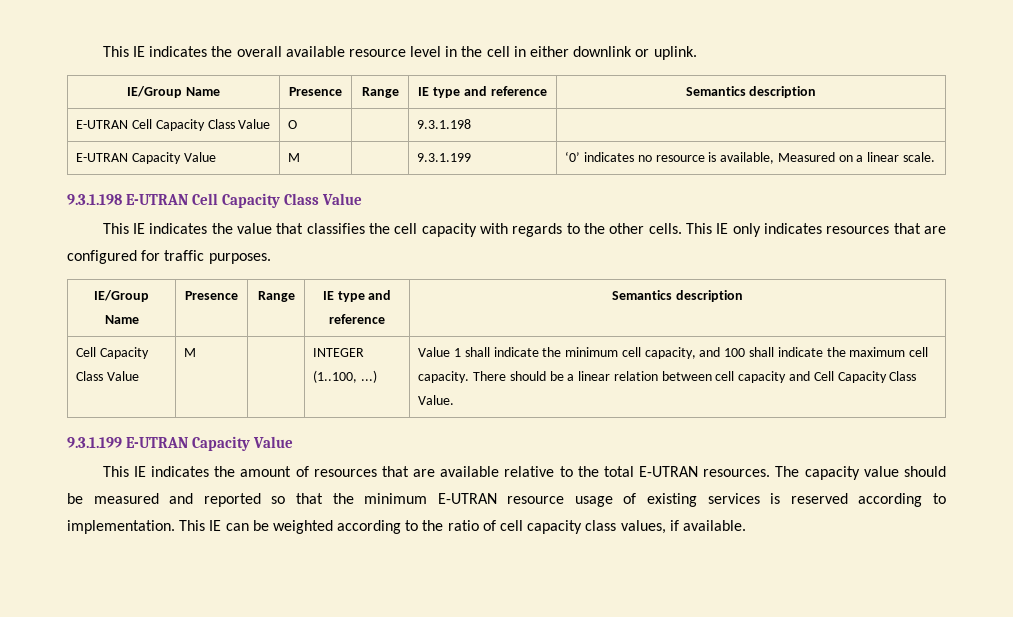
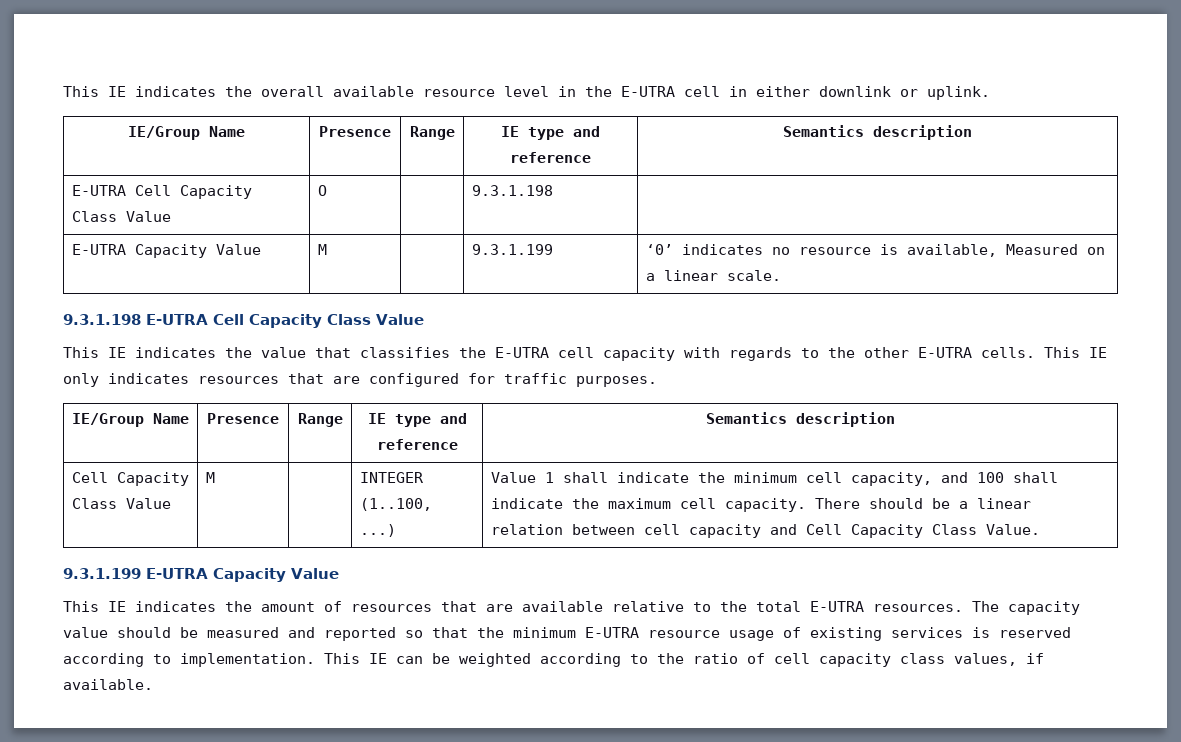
(483, 51) none -> [621,86,675,97] E-UTRA
[76,120,129,129] E-UTRAN -> [71,185,126,196] E-UTRA
[76,153,129,162] E-UTRAN -> [71,244,126,255] E-UTRA
[126,194,189,205] E-UTRAN -> [146,314,208,325] E-UTRA
(391, 228) none -> [495,347,549,358] E-UTRA
(645, 228) none -> [918,347,972,358] E-UTRA
[126,437,189,448] E-UTRAN -> [146,568,208,579] E-UTRA
[639,466,699,477] E-UTRAN -> [810,601,864,612] E-UTRA
[437,493,497,504] E-UTRAN -> [585,627,639,638] E-UTRA

